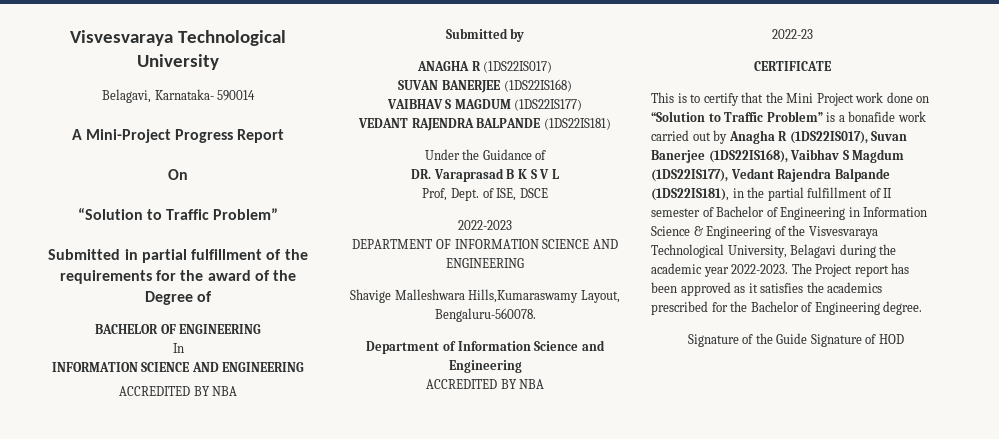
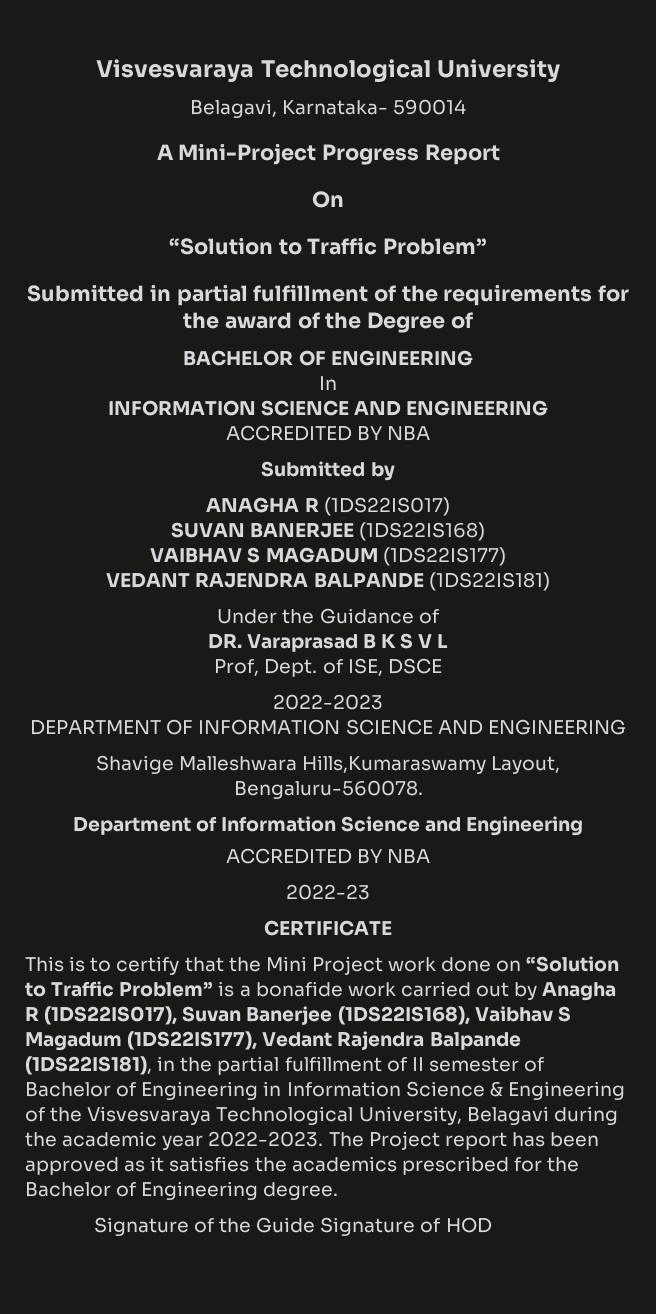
[454,99,511,109] MAGDUM -> [265,547,378,563] MAGADUM
[852,149,905,163] Magdum -> [25,1032,122,1051] Magadum

